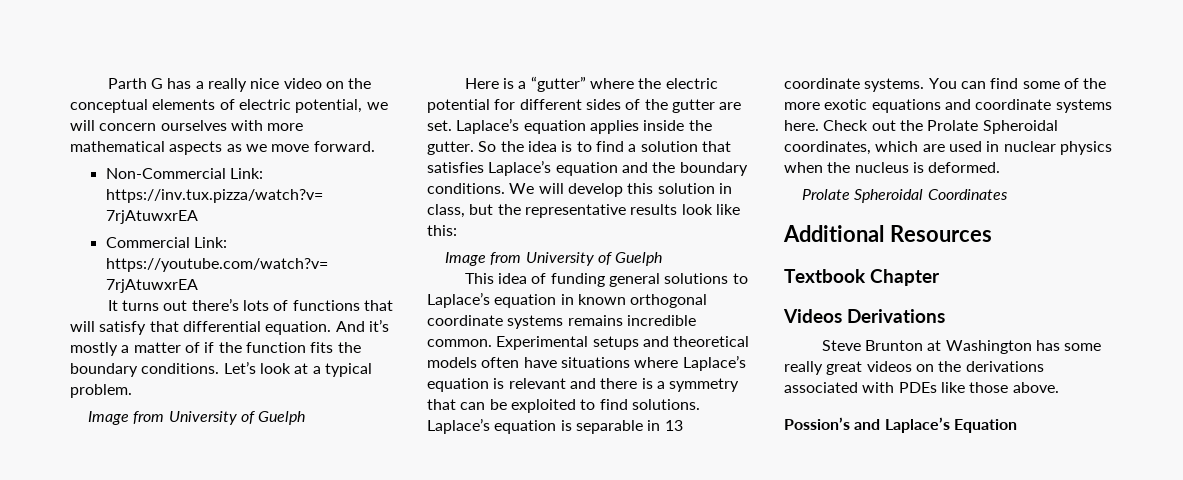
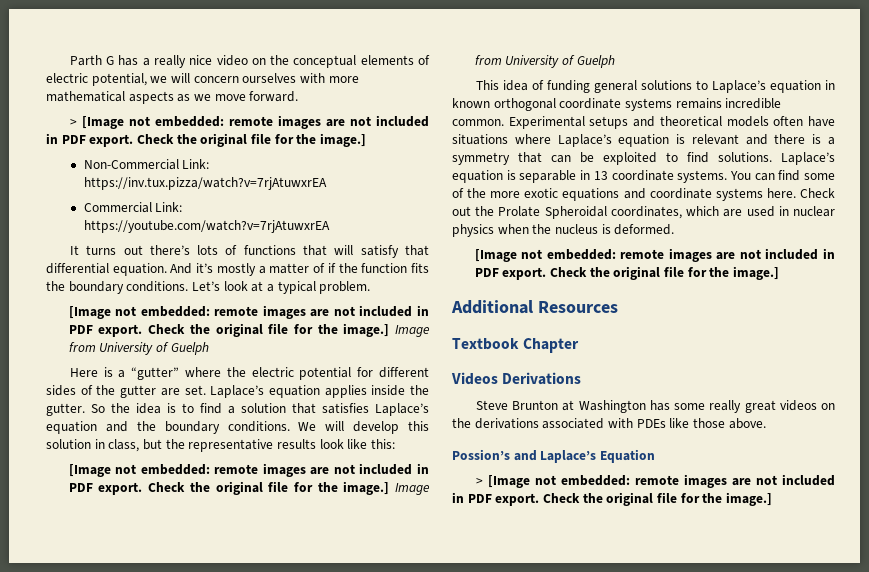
(375, 146) none -> [69,115,429,129] [46,133,366,147] // > [Image not embedded: remote images are not included in PDF export. Check the original file for the image.]
(132, 391) none -> [68,305,430,319] [68,323,390,337] [Image not embedded: remote images are not included in PDF export. Check the original file for the image.]
(457, 230) none -> [68,463,430,477] [68,481,390,495] [Image not embedded: remote images are not included in PDF export. Check the original file for the image.]
[801,189,1008,203] Prolate Spheroidal Coordinates -> [474,248,835,262] [474,266,779,280] [Image not embedded: remote images are not included in PDF export. Check the original file for the image.]
(1017, 426) none -> [475,474,835,488] [452,492,772,506] // > [Image not embedded: remote images are not included in PDF export. Check the original file for the image.]

